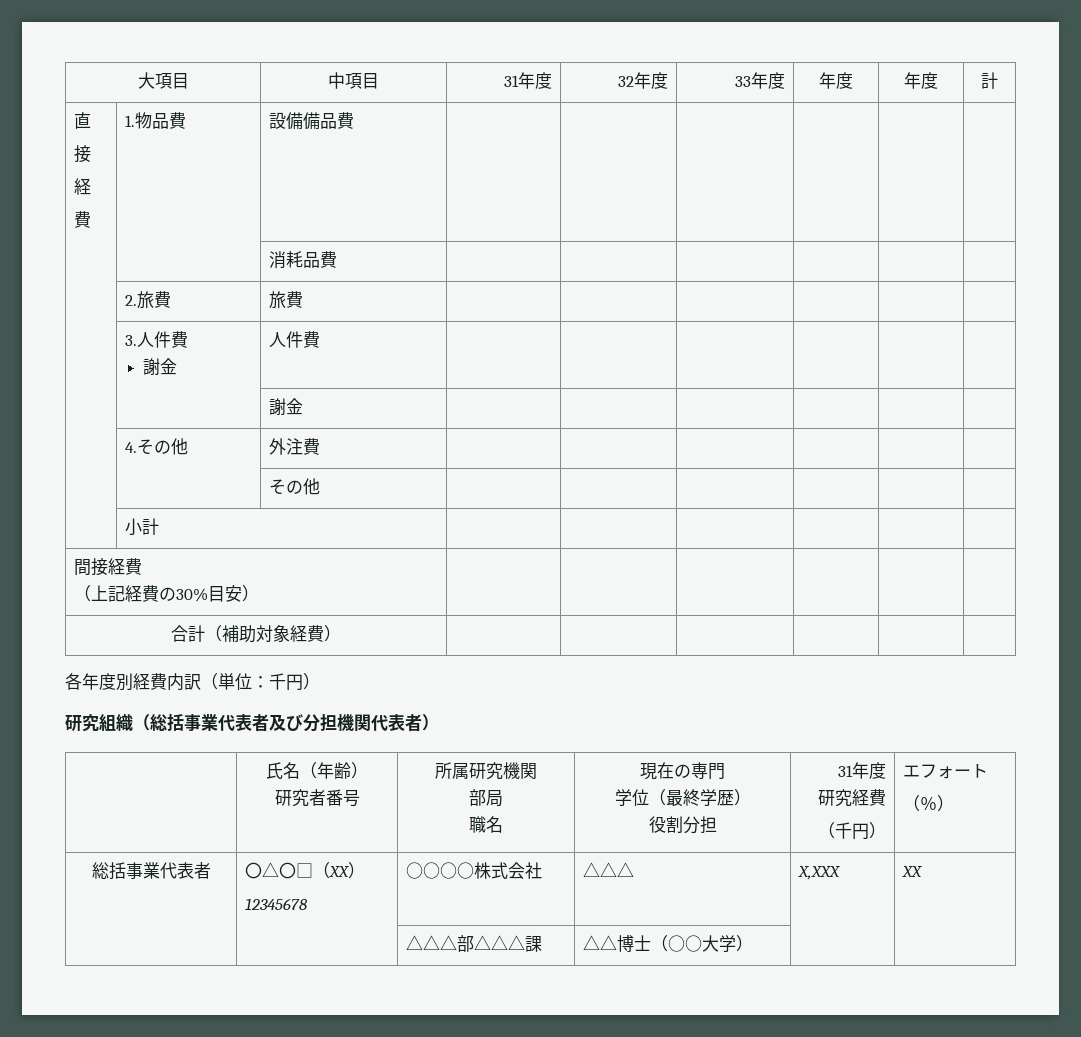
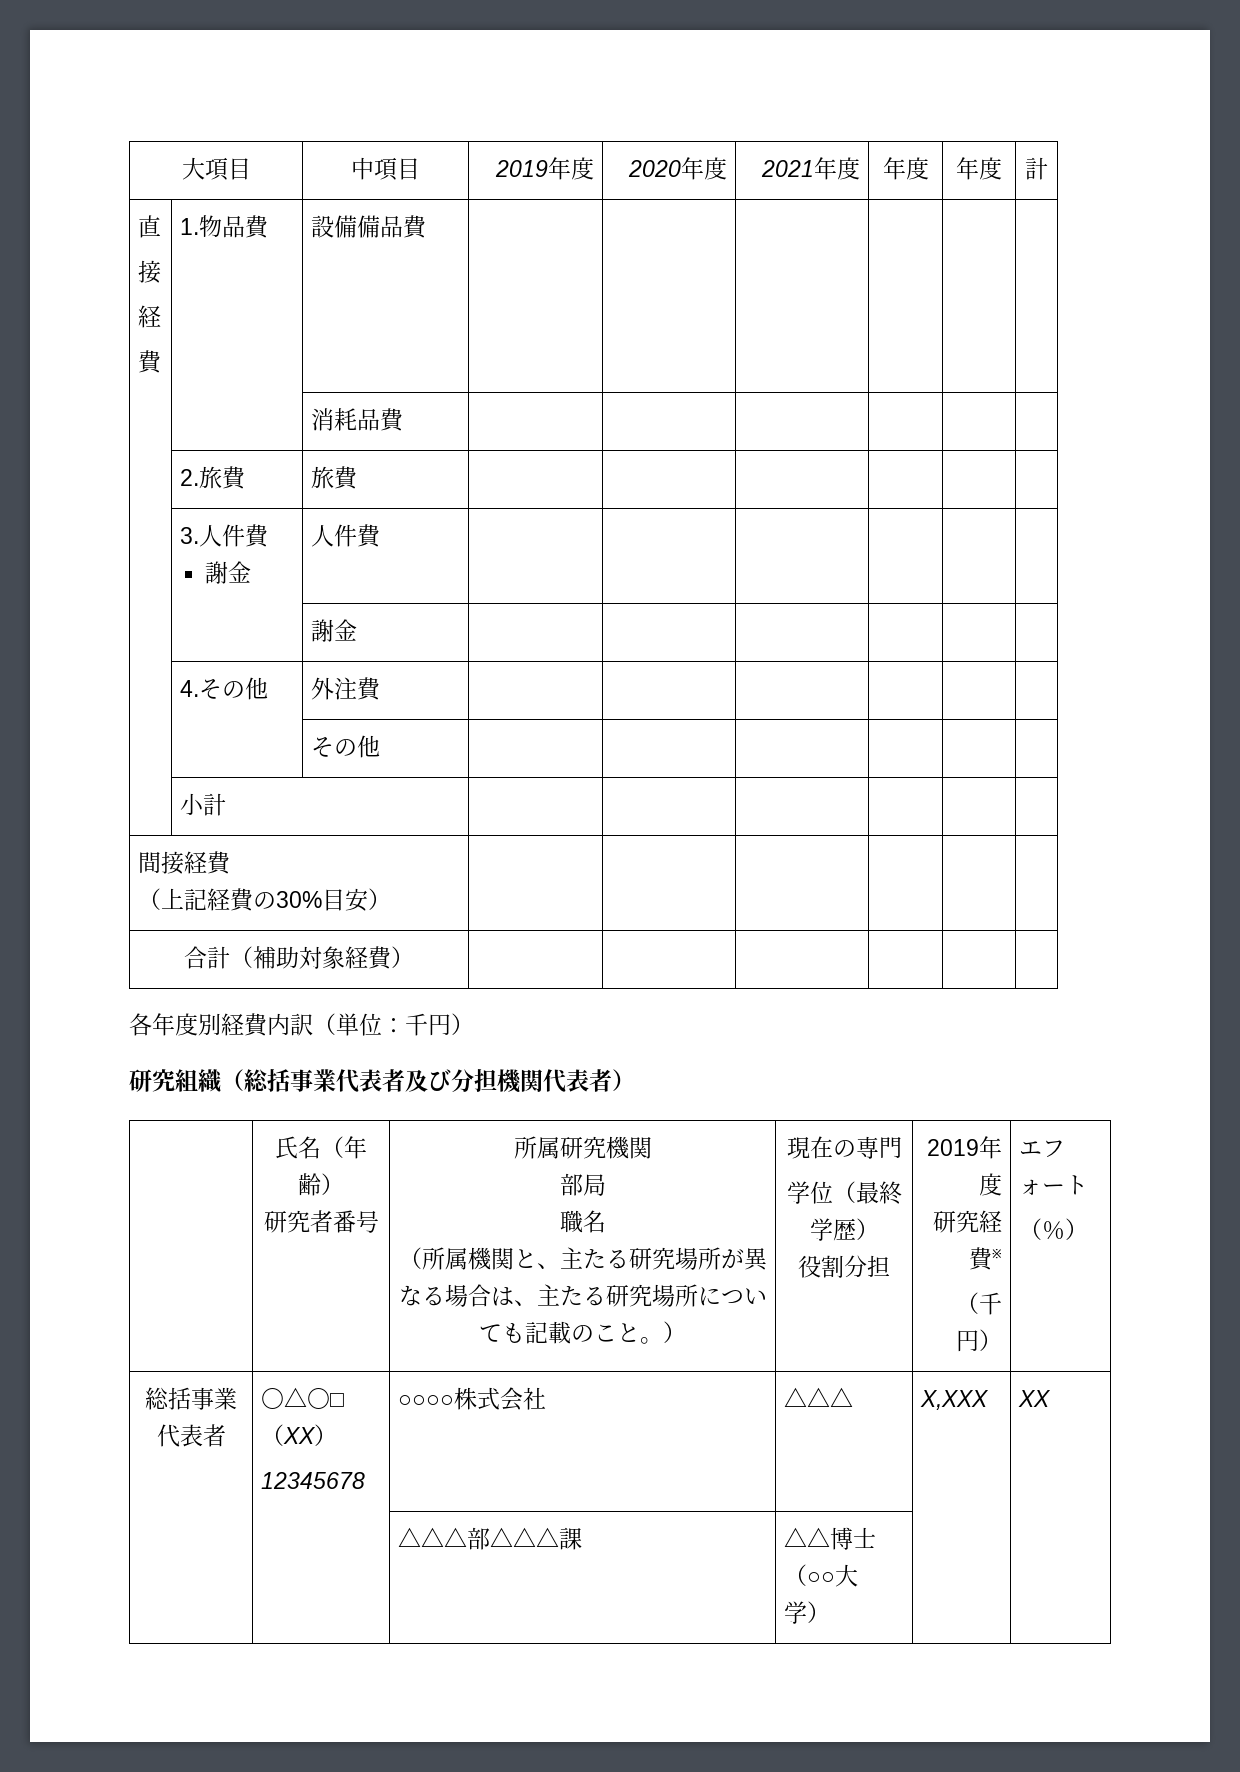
[504,72,553,89] [618,72,669,89] [735,76,752,87] 31年度 | 32年度 | 33 -> [494,157,594,180] [627,157,727,180] [760,160,814,177] 2019年度 | 2020年度 | 2021
(503, 824) none -> [398,1247,768,1271] [398,1284,767,1307] [478,1321,686,1344] // （所属機関と、主たる研究場所が異なる場合は、主たる研究場所についても記載のこと。）
[838,765,854,777] 31 -> [926,1139,979,1156] 2019
(887, 797) none -> [991,1249,1002,1259] ※

